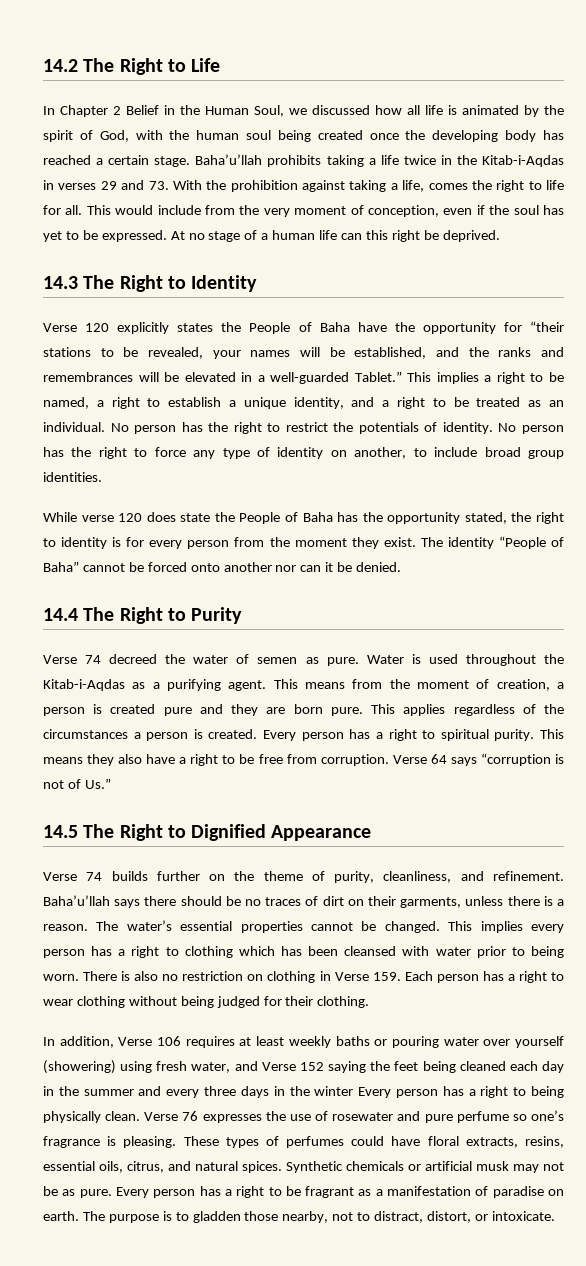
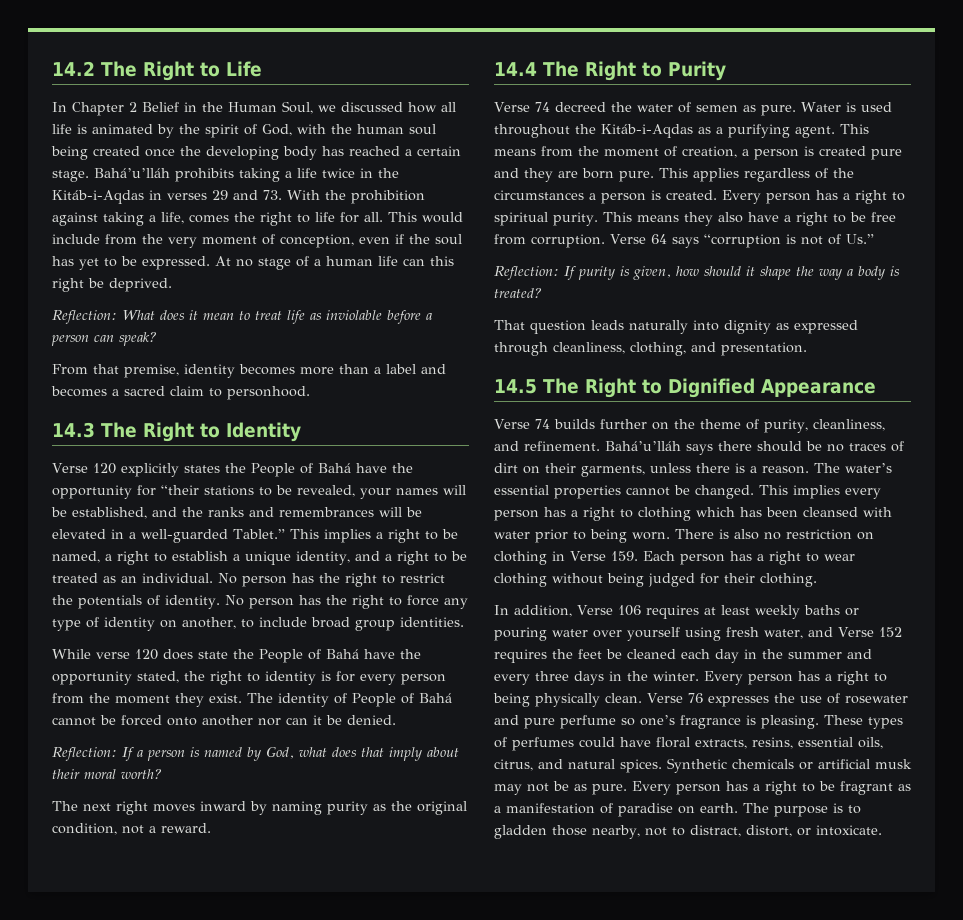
[195,154,263,165] Baha’u’llah -> [94,168,170,178] Bahá’u’lláh
[481,155,564,167] Kitab-i-Aqdas -> [52,190,144,204] Kitáb-i-Aqdas
(500, 236) none -> [52,310,432,324] [51,332,157,346] [52,364,446,378] [51,386,310,400] // Reflection: What does it mean to treat life as inviolable before a person can speak? // From that premise, identity becomes more than a label and becomes a sacred claim to personhood.
[319,322,350,332] Baha -> [317,463,351,473] Bahá
[302,512,359,522] Baha has -> [326,649,395,659] Bahá have
[498,536,564,549] [43,561,79,572] “People of Baha” -> [334,693,452,707] of People of Bahá
(402, 567) none -> [52,747,459,761] [52,769,162,779] [52,801,467,815] [52,823,211,835] // Reflection: If a person is named by God, what does that imply about their moral worth? // The next right moves inward by naming purity as the original condition, not a reward.
[43,679,125,691] Kitab-i-Aqdas -> [601,124,693,138] Kitáb-i-Aqdas
(111, 783) none -> [494,266,900,280] [494,288,542,298] [494,320,858,334] [494,342,807,356] // Reflection: If purity is given, how should it shape the way a body is treated? // That question leads naturally into dignity as expressed through cleanliness, clothing, and presentation.
[43,895,110,906] Baha’u’llah -> [605,441,681,451] Bahá’u’lláh
[43,1060,116,1074] (showering) -> (680, 634) none
[328,1061,367,1073] saying -> [494,649,547,663] requires
[422,1061,456,1073] being -> [606,649,622,659] be
[314,1086,354,1096] winter -> [653,671,699,681] winter.

